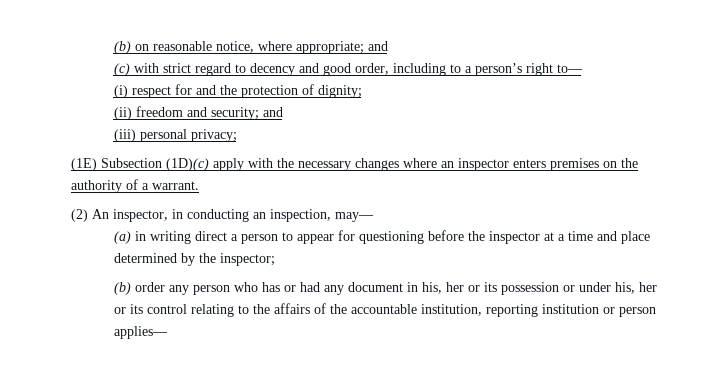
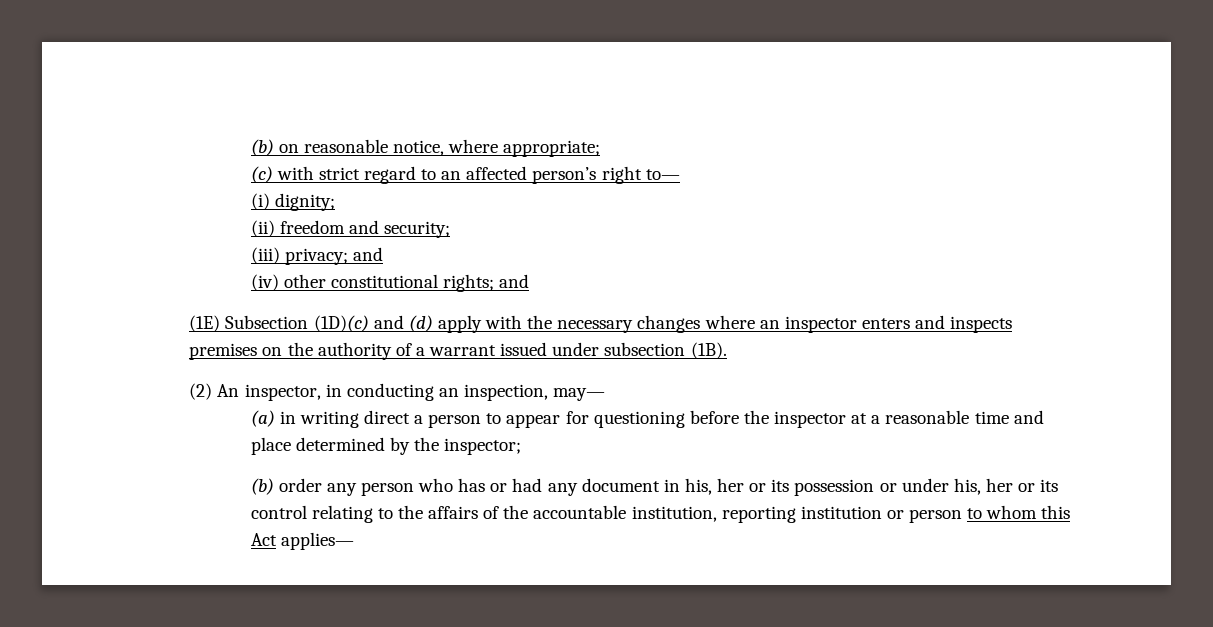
[367,41,388,51] and -> (601, 148) none
[249,63,583,76] [113,84,314,98] decency and good order, including to a person’s right to— // (i) respect for and the protection of -> [441,166,680,184] [250,193,270,210] an affected person’s right to— // (i)
[262,107,283,117] [113,129,237,142] and // (iii) personal privacy; -> [250,247,383,265] [250,274,530,292] // (iii) privacy; and // (iv) other constitutional rights; and
(210, 164) none -> [373,315,433,332] and (d)
(547, 163) none -> [915,315,1013,333] and inspects
[152,181,200,190] warrant. -> [429,342,727,359] warrant issued under subsection (1B).
(565, 237) none -> [885,410,970,424] reasonable
(656, 312) none -> [967,505,1071,519] [250,533,277,546] to whom this Act

